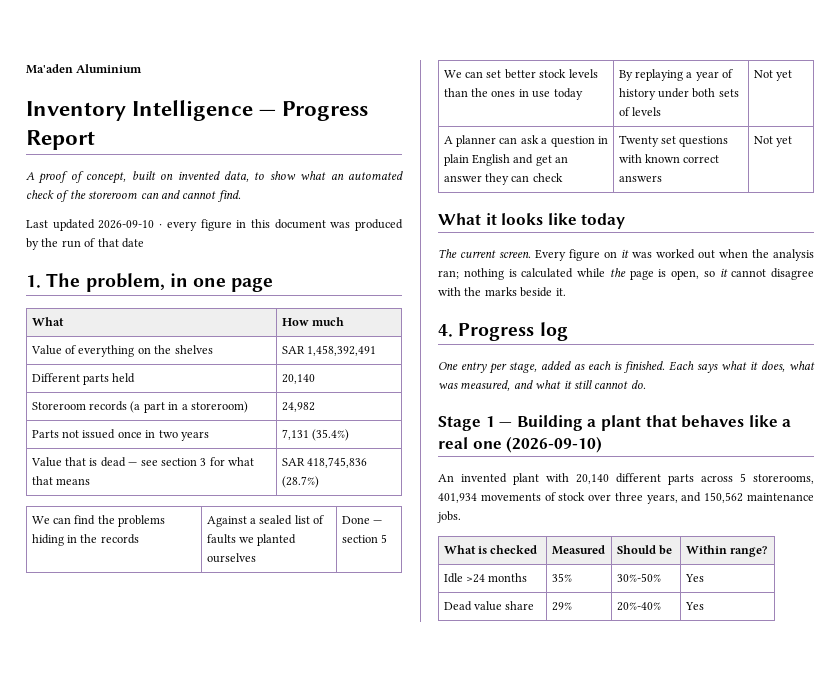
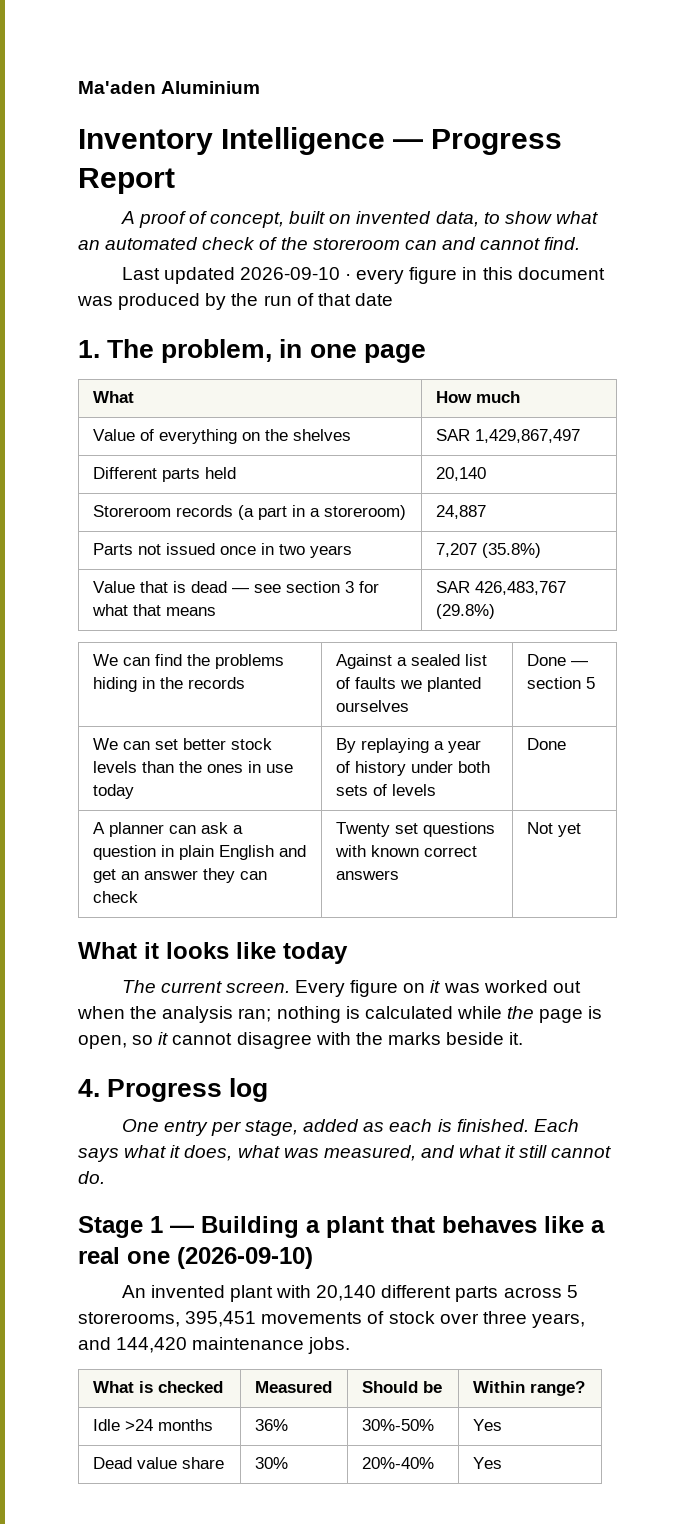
[307,345,377,356] 1,458,392,491 -> [474,429,580,443] 1,429,867,497
[281,402,315,412] 24,982 -> [435,505,486,519] 24,887
[281,429,350,441] 7,131 (35.4%) -> [435,543,541,558] 7,207 (35.8%)
[307,457,368,468] [281,476,319,488] 418,745,836 (28.7%) -> [474,581,566,595] [435,604,495,619] 426,483,767 (29.8%)
[753,70,793,81] Not yet -> [526,738,566,750] Done
[438,493,477,503] 401,934 -> [185,1311,257,1327] 395,451
[704,492,744,503] 150,562 -> [116,1337,188,1353] 144,420
[551,573,572,582] 35% -> [254,1419,288,1431] 36%
[551,602,572,611] 29% -> [254,1457,288,1469] 30%

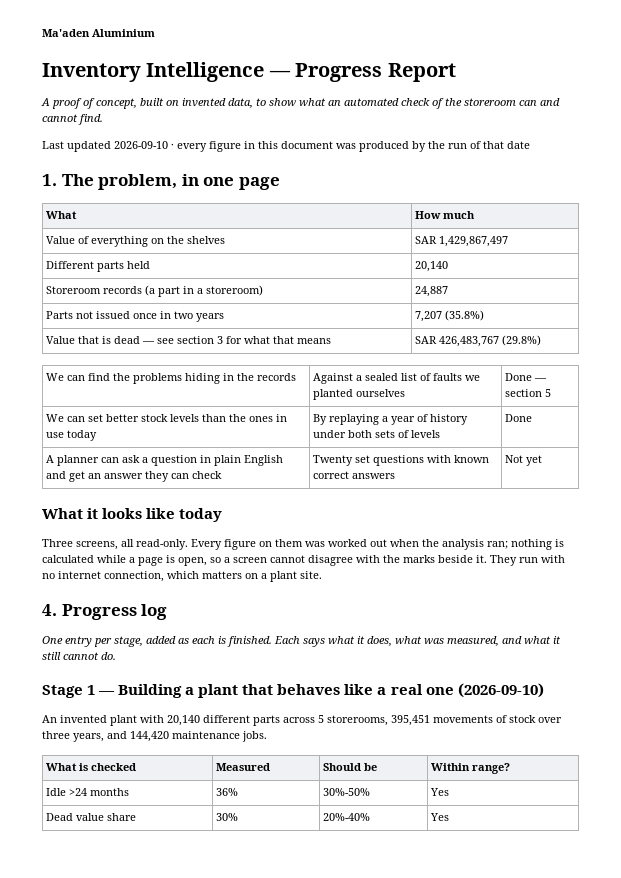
[121,980,290,993] The current screen. -> [42,539,188,550] Three screens, all read-only.
[430,980,441,993] it -> [275,539,303,547] them
[507,1006,535,1019] the -> [129,557,135,563] a
[158,1032,169,1045] it -> [224,557,267,563] a screen
(524, 1038) none -> [490,555,565,566] [42,571,322,582] They run with no internet connection, which matters on a plant site.

